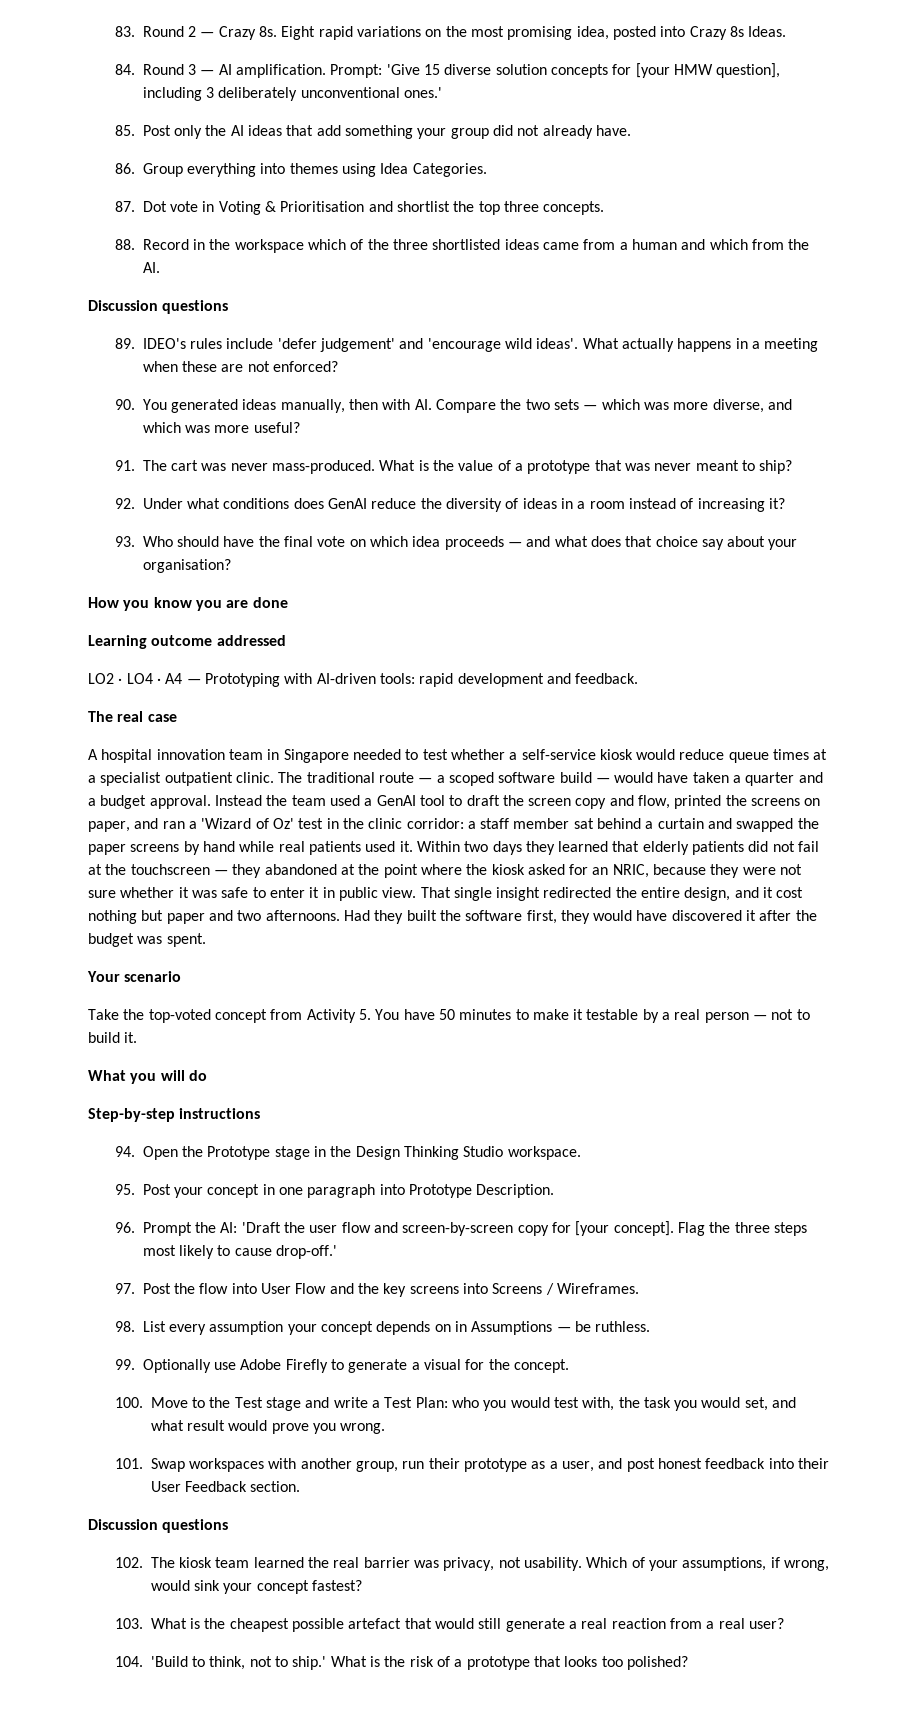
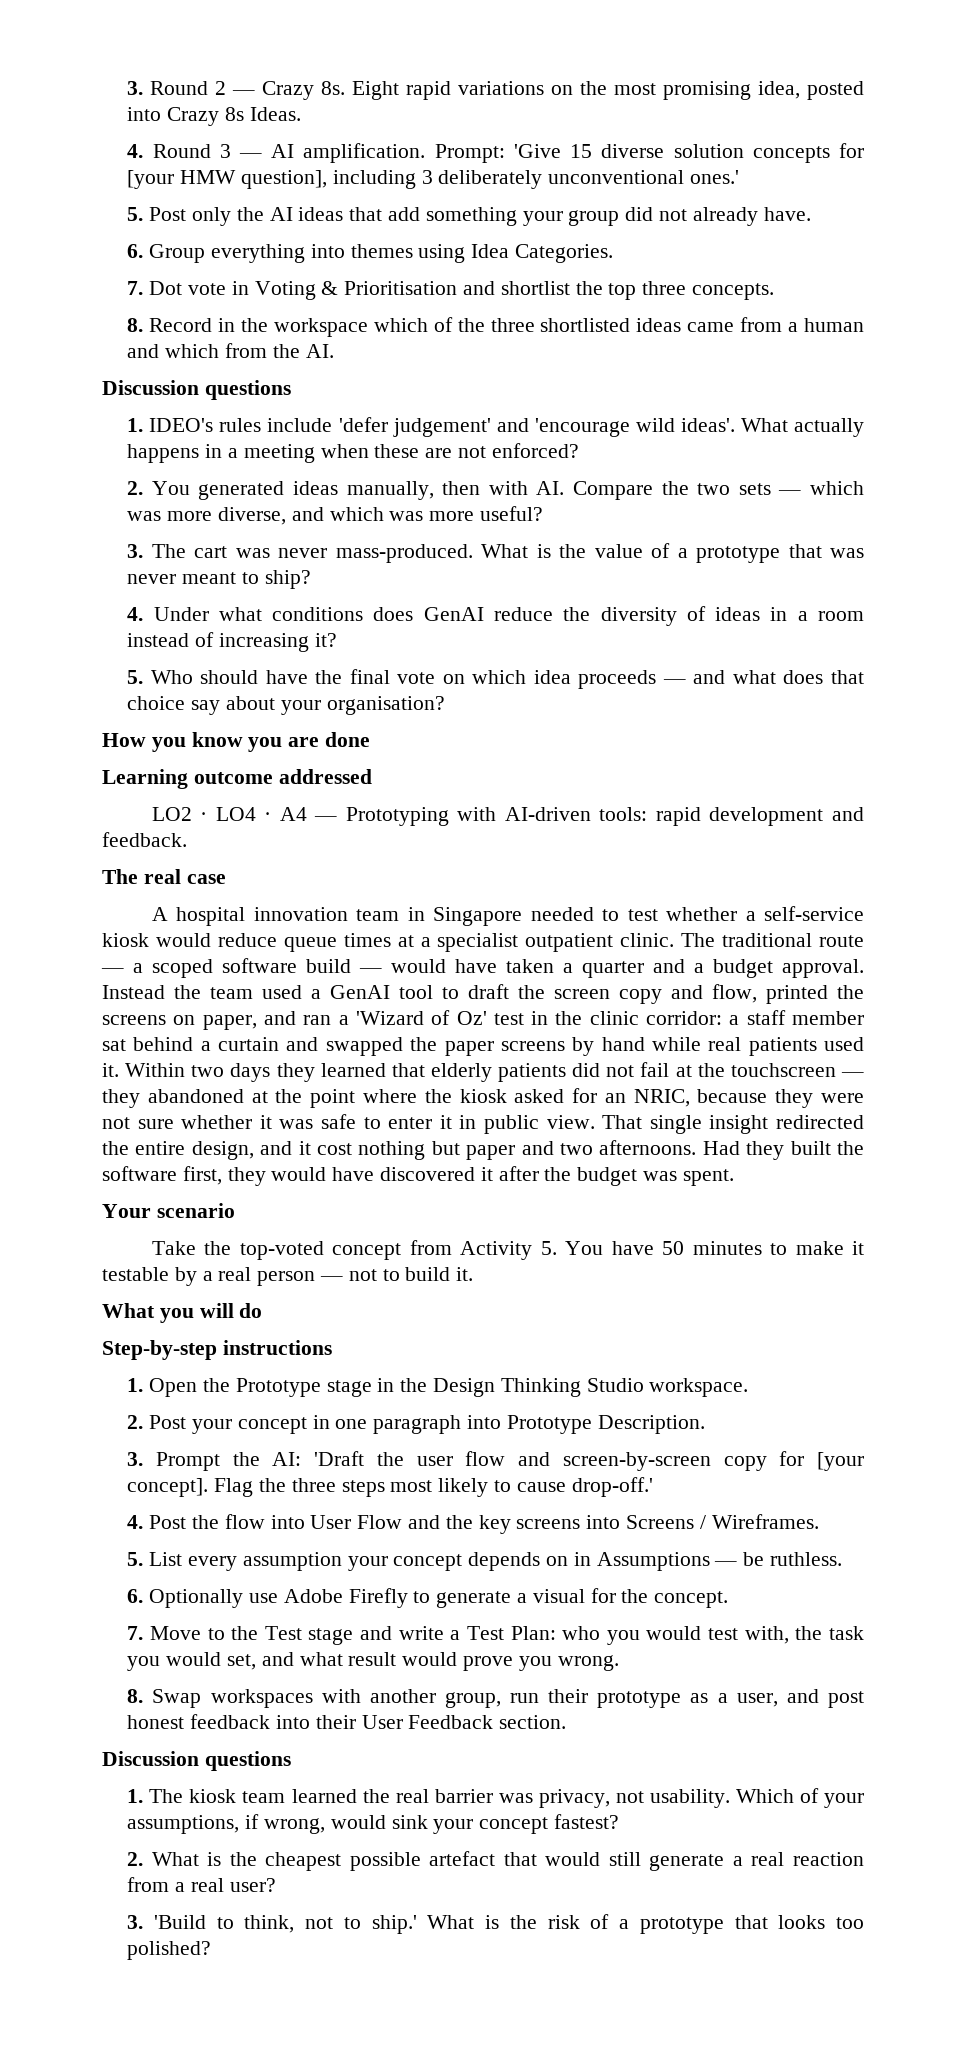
[114,26,135,37] 83. -> [127,81,144,95] 3.
[114,64,135,75] 84. -> [127,144,144,158] 4.
[114,125,135,136] 85. -> [127,207,144,221] 5.
[114,163,135,174] 86. -> [127,244,144,258] 6.
[114,201,135,212] 87. -> [127,281,144,295] 7.
[114,239,135,250] 88. -> [127,318,144,332] 8.
[114,338,135,349] 89. -> [127,418,144,432] 1.
[114,399,135,410] 90. -> [127,481,144,495] 2.
[114,460,135,471] 91. -> [127,544,144,558] 3.
[114,498,135,509] 92. -> [127,607,144,621] 4.
[114,536,135,547] 93. -> [127,670,144,684] 5.
[114,1146,135,1157] 94. -> [127,1378,144,1392] 1.
[114,1184,135,1195] 95. -> [127,1415,144,1429] 2.
[114,1222,135,1233] 96. -> [127,1452,144,1466] 3.
[114,1283,135,1294] 97. -> [127,1515,144,1529] 4.
[114,1321,135,1332] 98. -> [127,1552,144,1566] 5.
[114,1359,135,1370] 99. -> [127,1589,144,1603] 6.
[114,1397,143,1408] 100. -> [127,1626,144,1640] 7.
[114,1458,143,1469] 101. -> [127,1689,144,1703] 8.
[114,1557,143,1568] 102. -> [127,1789,144,1803] 1.
[114,1618,143,1629] 103. -> [127,1852,144,1866] 2.
[114,1656,143,1667] 104. -> [127,1915,144,1929] 3.

